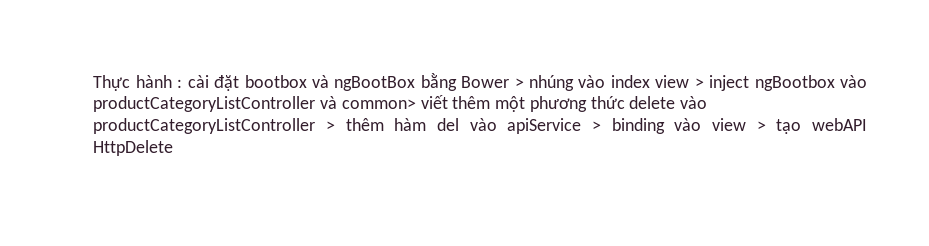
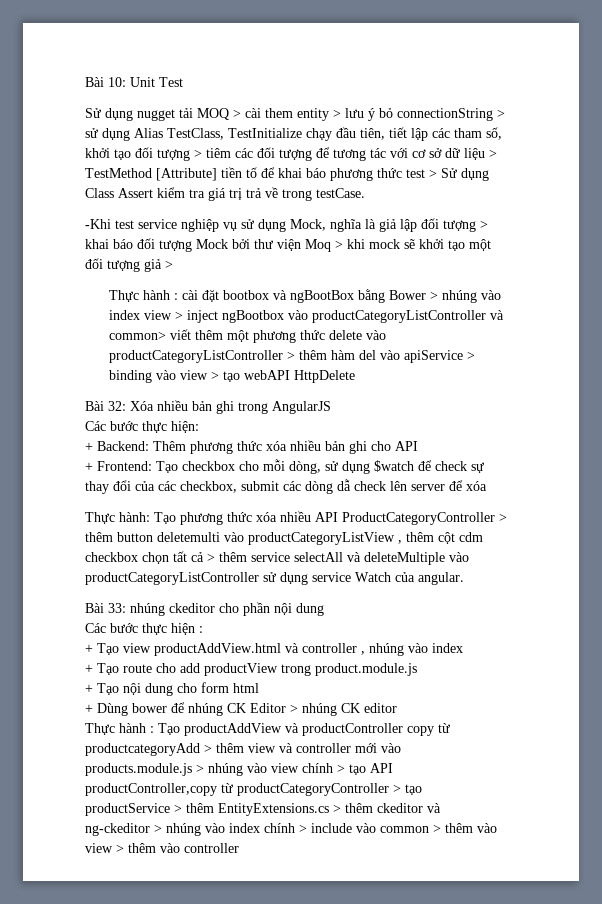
(93, 83) none -> [85,77,183,87] [85,108,505,121] [85,127,502,141] [85,147,497,161] [85,167,489,181] [85,187,365,201] [85,218,488,232] [85,238,491,252] [85,258,173,272] Bài 10: Unit Test // Sử dụng nugget tải MOQ > cài them entity > lưu ý bỏ connectionString > sử dụng Alias TestClass, TestInitialize chạy đầu tiên, tiết lập các tham số, khởi tạo đối tượng > tiêm các đối tượng để tương tác với cơ sở dữ liệu > TestMethod [Attribute] tiền tố để khai báo phương thức test > Sử dụng Class Assert kiểm tra giá trị trả về trong testCase. // -Khi test service nghiệp vụ sử dụng Mock, nghĩa là giả lập đối tượng > khai báo đối tượng Mock bởi thư viện Moq > khi mock sẽ khởi tạo một đối tượng giả > //
(174, 148) none -> [85,400,331,414] [85,421,199,433] [85,440,418,454] [85,459,484,474] [85,479,487,494] [85,511,507,525] [85,532,483,545] [85,551,469,565] [85,572,464,585] [85,602,324,616] [85,623,203,635] [85,643,463,656] [85,663,417,676] [85,682,259,696] [85,702,397,716] [85,723,450,736] [85,743,401,756] [85,763,393,776] [85,783,422,796] [85,803,441,816] [85,823,497,836] [85,843,239,853] // Bài 32: Xóa nhiều bản ghi trong AngularJS // Các bước thực hiện: // + Backend: Thêm phương thức xóa nhiều bản ghi cho API // + Frontend: Tạo checkbox cho mỗi dòng, sử dụng $watch để check sự thay đổi của các checkbox, submit các dòng dẫ check lên server để xóa // Thực hành: Tạo phương thức xóa nhiều API ProductCategoryController > thêm button deletemulti vào productCategoryListView , thêm cột cdm checkbox chọn tất cả > thêm service selectAll và deleteMultiple vào productCategoryListController sử dụng service Watch của angular. // Bài 33: nhúng ckeditor cho phần nội dung // Các bước thực hiện : // + Tạo view productAddView.html và controller , nhúng vào index // + Tạo route cho add productView trong product.module.js // + Tạo nội dung cho form html // + Dùng bower để nhúng CK Editor > nhúng CK editor // Thực hành : Tạo productAddView và productController copy từ productcategoryAdd > thêm view và controller mới vào products.module.js > nhúng vào view chính > tạo API productController,copy từ productCategoryController > tạo productService > thêm EntityExtensions.cs > thêm ckeditor và ng-ckeditor > nhúng vào index chính > include vào common > thêm vào view > thêm vào controller

